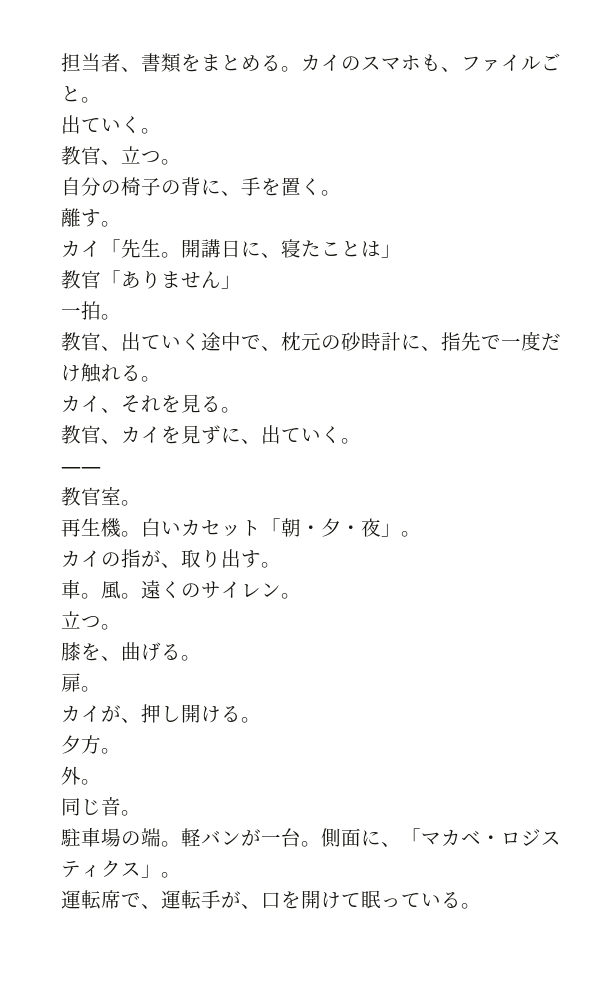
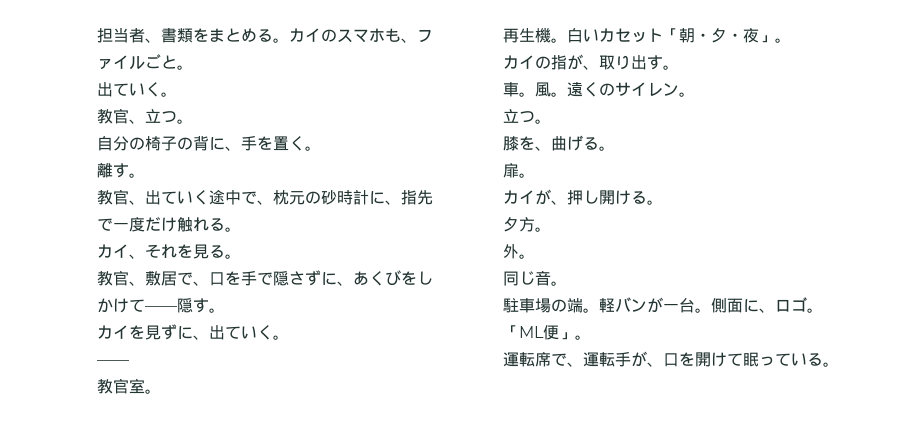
[60,239,401,258] [60,270,241,289] [60,301,121,320] // カイ「先生。開講日に、寝たことは」 // 教官「ありません」 // 一拍。 -> (145, 175) none
(121, 441) none -> [144,270,433,286] [96,298,225,313] 敷居で、口を手で隠さずに、あくびをしかけて――隠す。 //
[400,828,561,846] [60,860,141,878] 「マカベ・ロジスティクス -> [774,297,823,313] [502,325,559,340] ロゴ。「ML便

